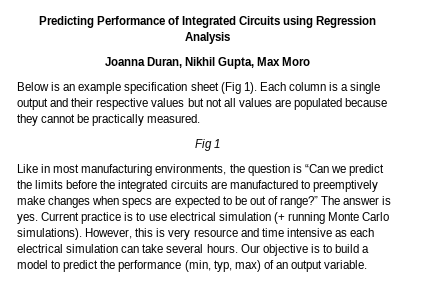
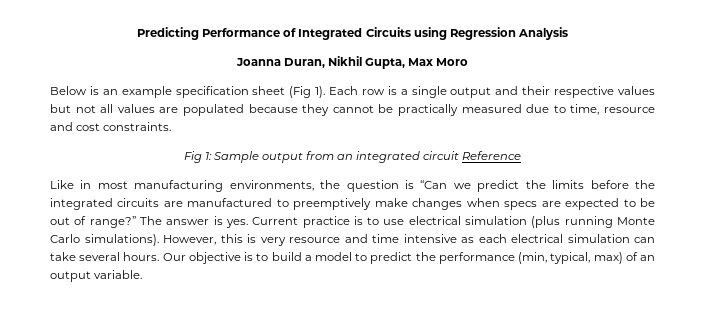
[288,82,326,91] column -> [361,89,385,95] row
[147,114,201,123] [194,139,221,151] measured. // Fig 1 -> [461,104,656,115] [50,122,172,131] [183,151,522,163] measured due to time, resource and cost constraints. // Fig 1: Sample output from an integrated circuit Reference
[273,212,285,224] (+ -> [531,216,561,228] (plus
[213,260,232,272] typ, -> [550,252,591,264] typical,

